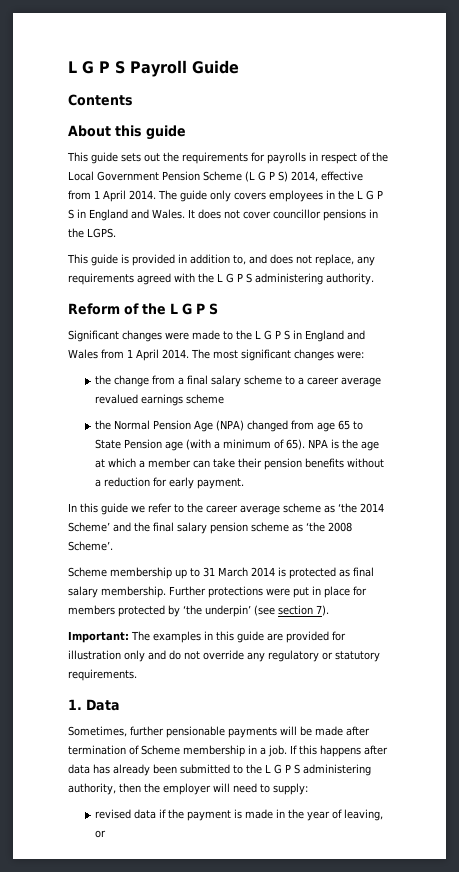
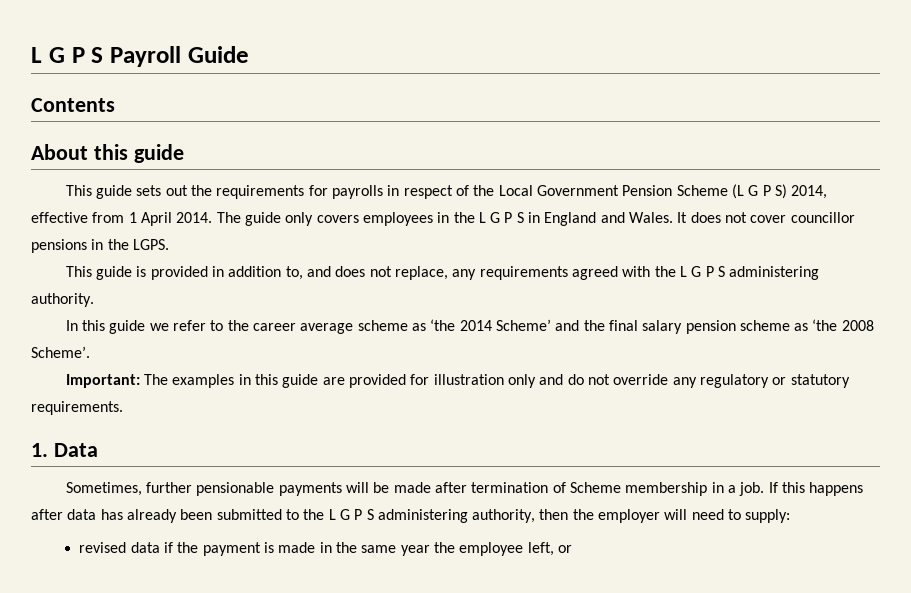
[68,303,218,315] [68,330,365,342] [68,349,364,361] [95,375,382,387] [95,394,225,406] [95,420,364,432] [95,439,380,451] [95,458,385,470] [95,477,245,489] // Reform of the L G P S // Significant changes were made to the L G P S in England and Wales from 1 April 2014. The most significant changes were: // the change from a final salary scheme to a career average revalued earnings scheme // the Normal Pension Age (NPA) changed from age 65 to State Pension age (with a minimum of 65). NPA is the age at which a member can take their pension benefits without a reduction for early payment. -> (94, 300) none
[68,567,374,579] [68,586,367,598] [68,605,329,617] // Scheme membership up to 31 March 2014 is protected as final salary membership. Further protections were put in place for members protected by ‘the underpin’ (see section 7). -> (90, 352) none
[307,809,384,821] year of leaving, -> [361,542,554,556] same year the employee left,

